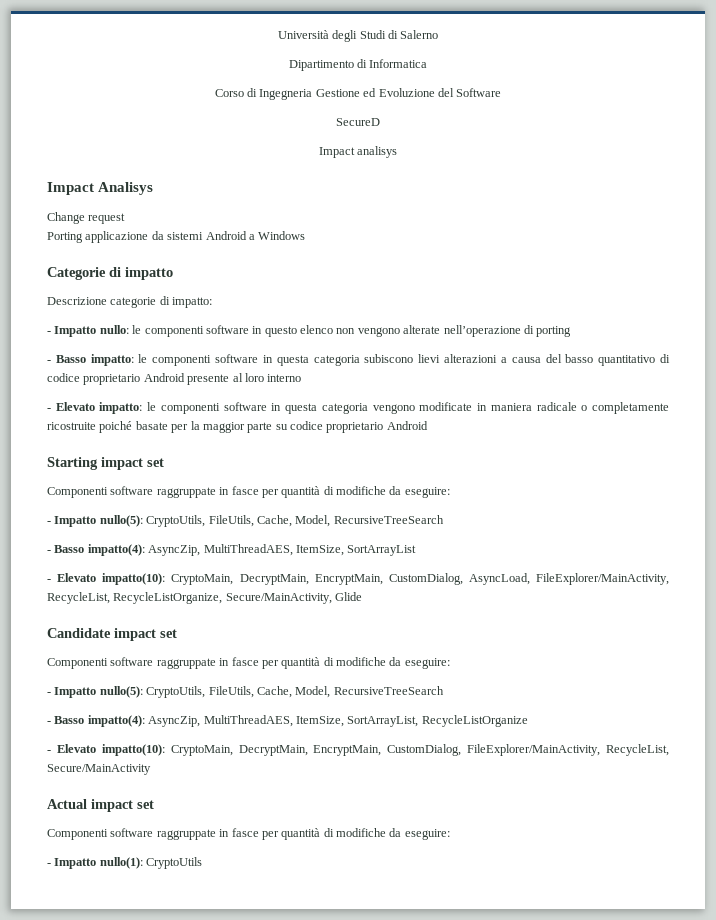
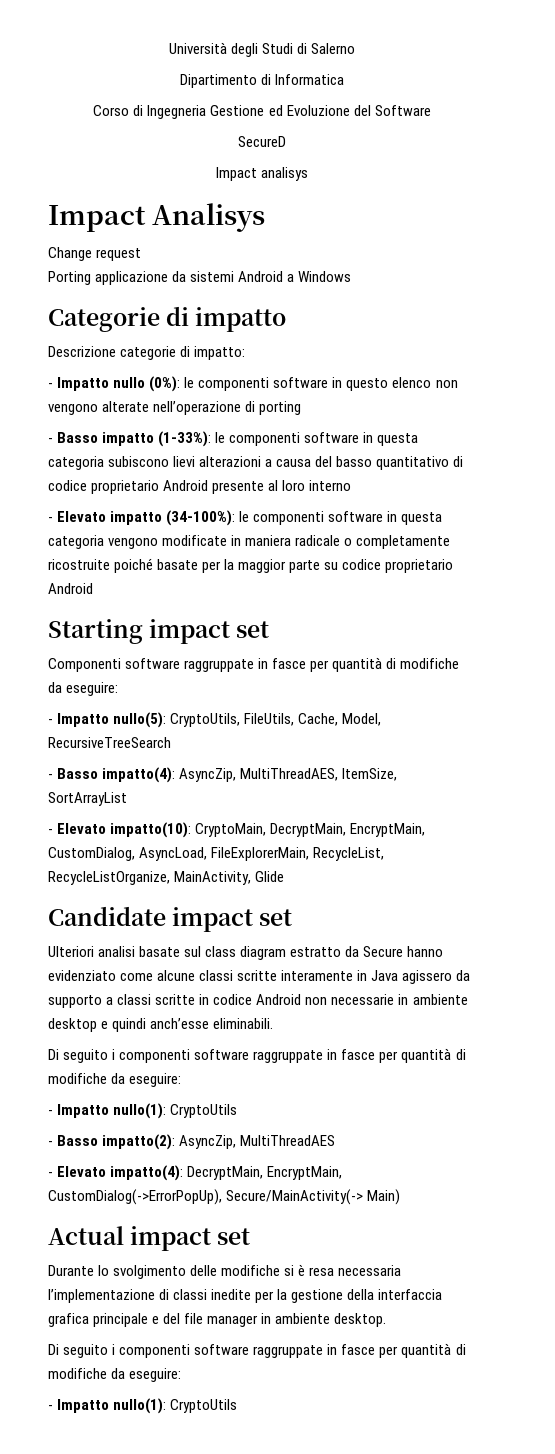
[99,325,129,334] nullo: -> [113,376,181,392] nullo (0%):
[90,354,134,366] impatto: -> [102,431,212,447] impatto (1-33%):
[99,402,143,414] impatto: -> [110,510,236,526] impatto (34-100%):
[536,573,669,585] FileExplorer/MainActivity, -> [211,847,310,861] FileExplorerMain,
[225,593,332,604] Secure/MainActivity, -> [174,871,252,885] MainActivity,
[47,657,450,669] [47,686,444,698] [47,715,528,727] [47,744,669,756] [47,764,151,775] [47,799,154,812] [47,829,108,840] Componenti software raggruppate in fasce per quantità di modifiche da eseguire: // - Impatto nullo(5): CryptoUtils, FileUtils, Cache, Model, RecursiveTreeSearch // - Basso impatto(4): AsyncZip, MultiThreadAES, ItemSize, SortArrayList, RecycleListOrganize // - Elevato impatto(10): CryptoMain, DecryptMain, EncryptMain, CustomDialog, FileExplorer/MainActivity, RecycleList, Secure/MainActivity // Actual impact set // Componenti -> [48,946,444,960] [48,970,471,984] [48,994,468,1008] [48,1018,274,1032] [48,1049,191,1063] Ulteriori analisi basate sul class diagram estratto da Secure hanno evidenziato come alcune classi scritte interamente in Java agissero da supporto a classi scritte in codice Android non necessarie in ambiente desktop e quindi anch’esse eliminabili. // Di seguito i componenti
(203, 863) none -> [48,1134,336,1150] [48,1165,343,1181] [48,1189,401,1205] [48,1226,251,1251] [48,1264,402,1279] [48,1289,443,1303] [48,1313,387,1327] [48,1343,466,1358] [48,1368,182,1382] [48,1398,238,1414] // - Basso impatto(2): AsyncZip, MultiThreadAES // - Elevato impatto(4): DecryptMain, EncryptMain, CustomDialog(->ErrorPopUp), Secure/MainActivity(-> Main) // Actual impact set // Durante lo svolgimento delle modifiche si è resa necessaria l’implementazione di classi inedite per la gestione della interfaccia grafica principale e del file manager in ambiente desktop. // Di seguito i componenti software raggruppate in fasce per quantità di modifiche da eseguire: // - Impatto nullo(1): CryptoUtils

